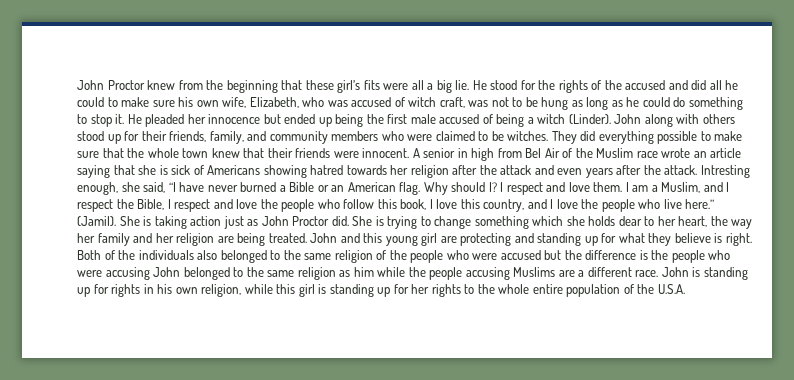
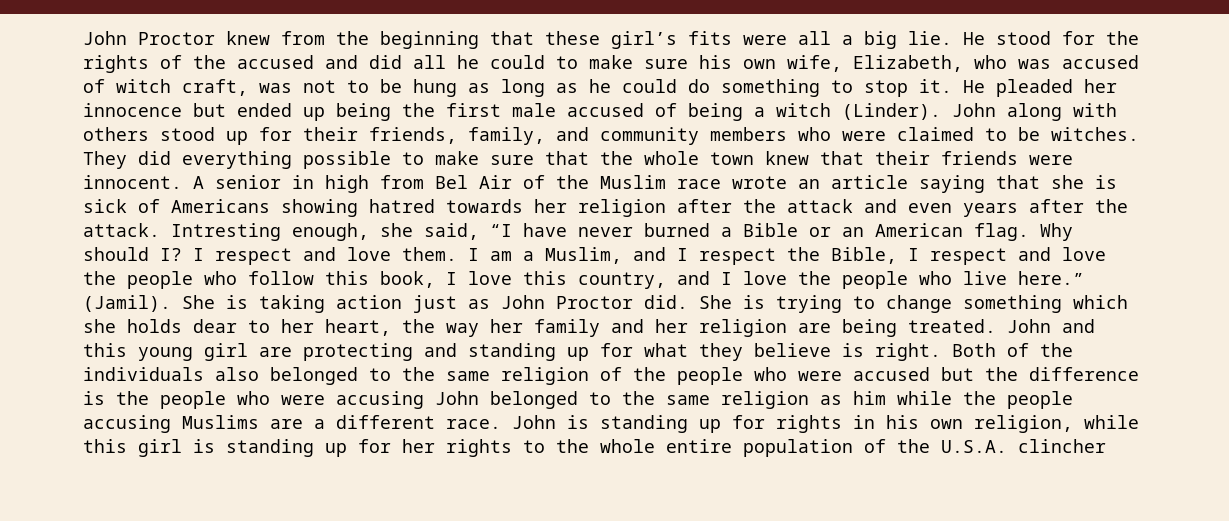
(685, 289) none -> [1018,439,1106,453] clincher

